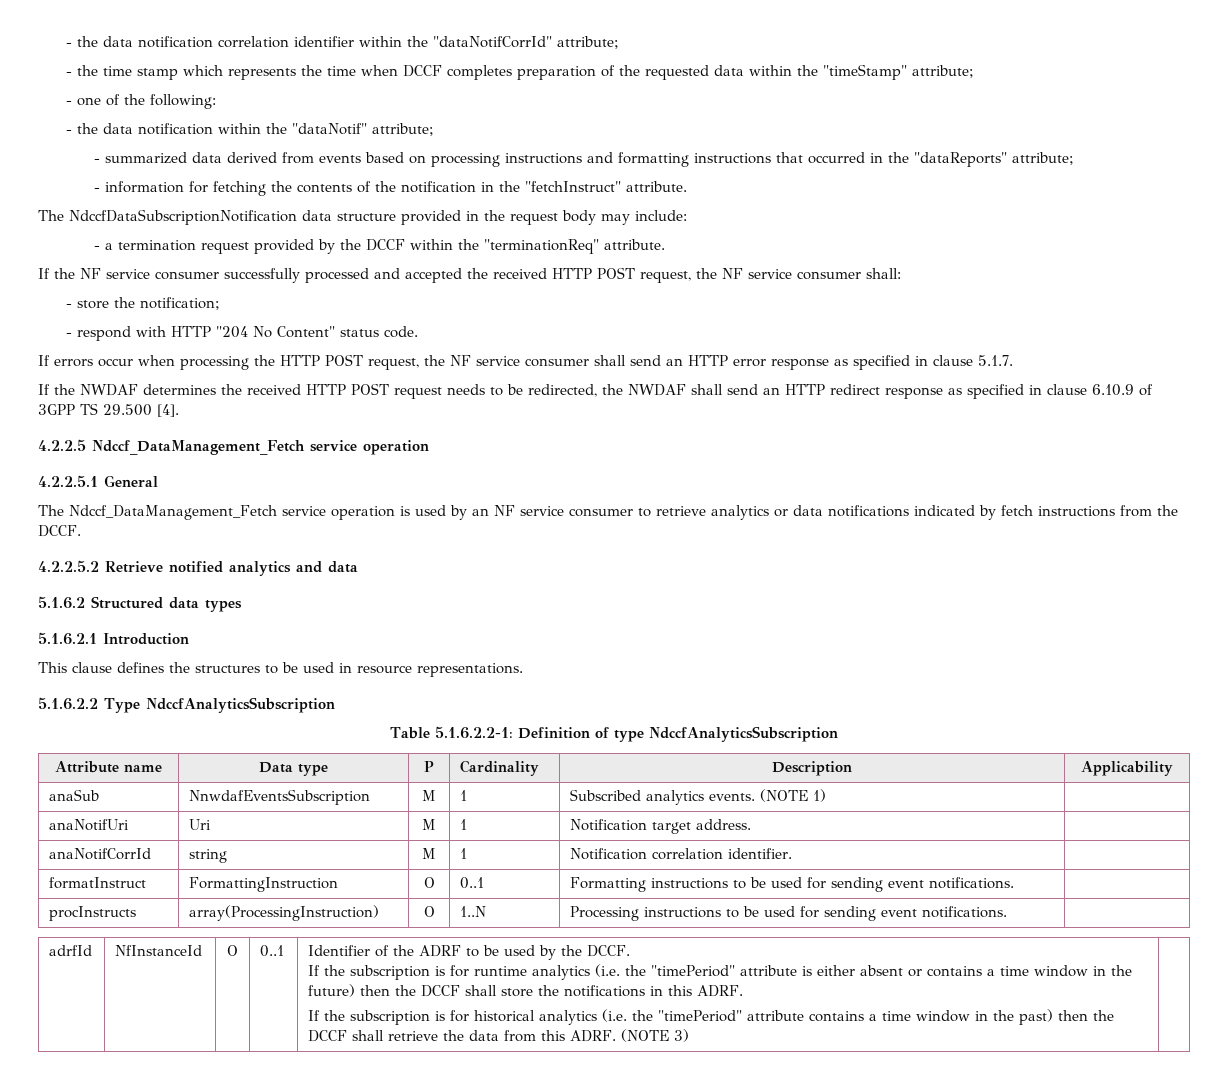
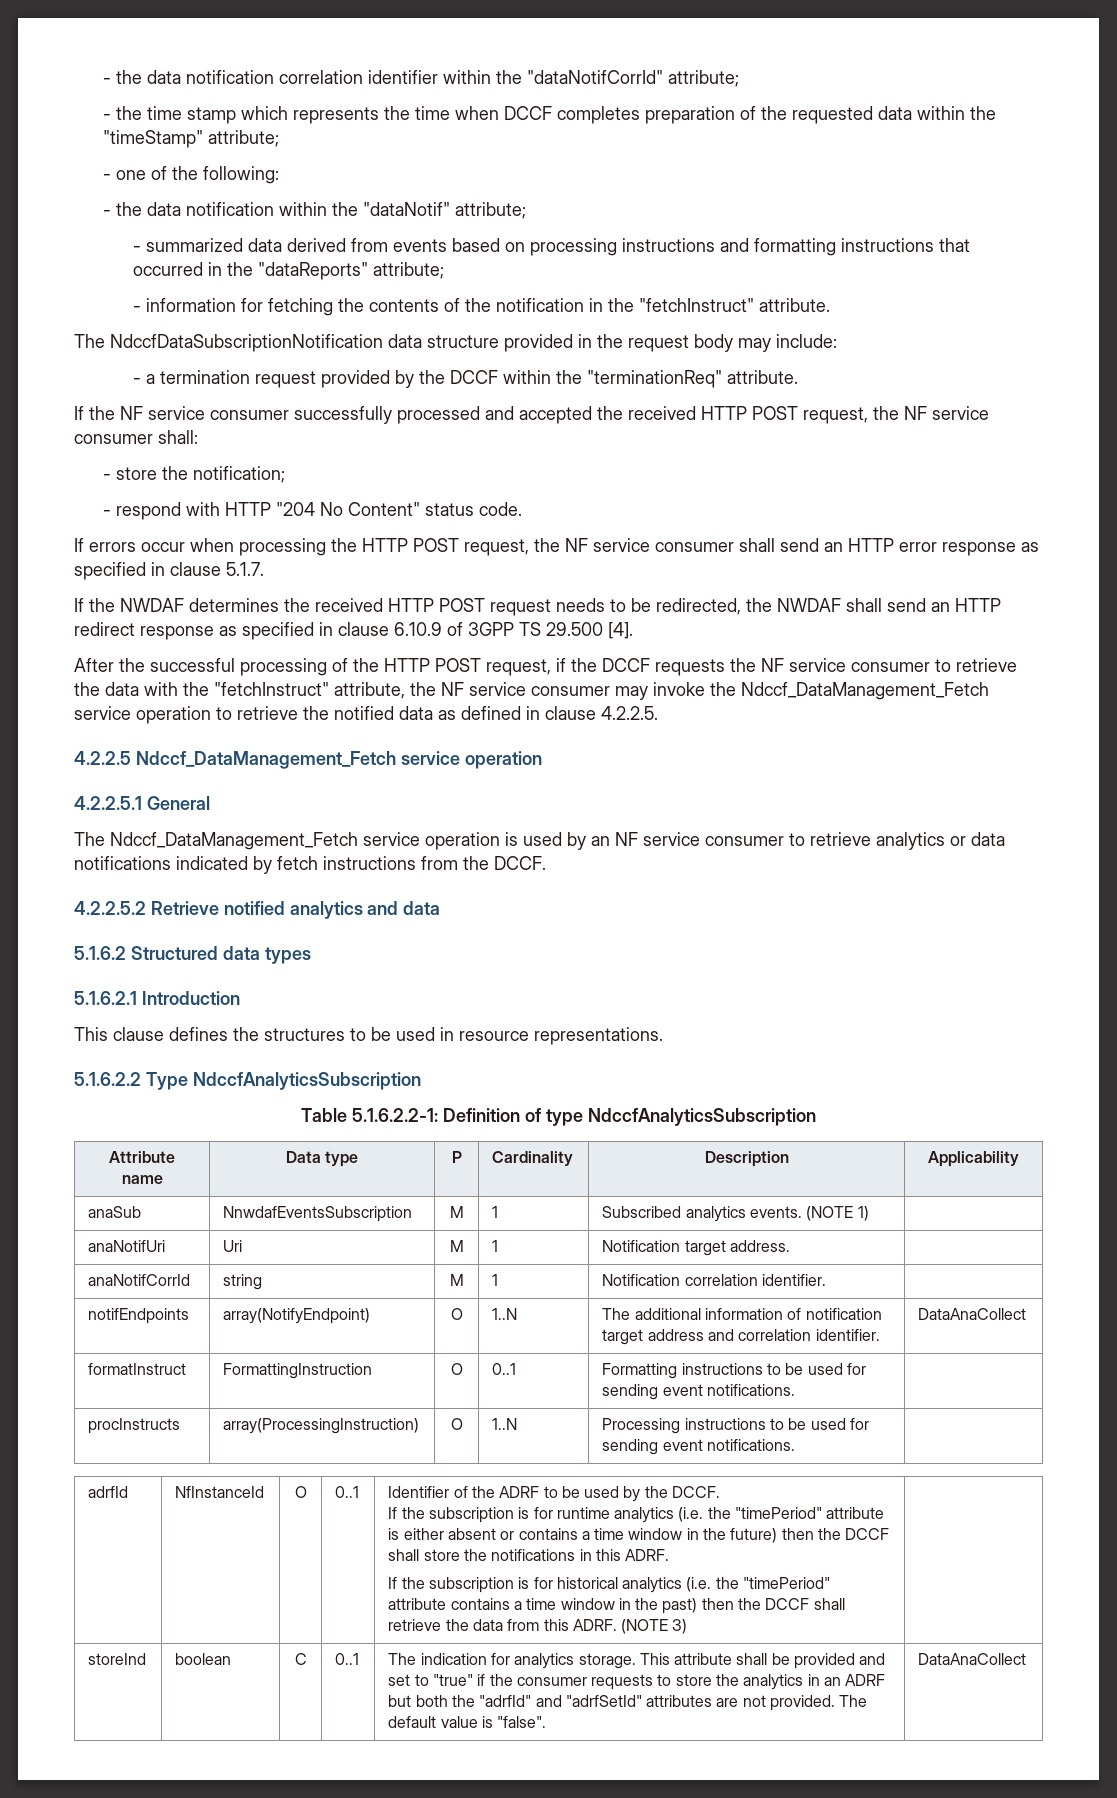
(179, 410) none -> [74,658,1017,676] [74,682,989,700] [74,706,658,724] // After the successful processing of the HTTP POST request, if the DCCF requests the NF service consumer to retrieve the data with the "fetchInstruct" attribute, the NF service consumer may invoke the Ndccf_DataManagement_Fetch service operation to retrieve the notified data as defined in clause 4.2.2.5.
(793, 853) none -> [88,1308,190,1324] [223,1308,371,1324] [450,1308,463,1320] [492,1308,518,1320] [602,1308,882,1320] [602,1329,880,1345] [918,1308,1027,1320] // notifEndpoints | array(NotifyEndpoint) | O | 1..N | The additional information of notification target address and correlation identifier. | DataAnaCollect
(690, 1035) none -> [88,1653,147,1665] [175,1653,232,1665] [294,1653,307,1665] [335,1653,360,1665] [388,1653,886,1669] [388,1674,886,1690] [388,1695,868,1711] [388,1716,547,1728] [918,1653,1027,1665] // storeInd | boolean | C | 0..1 | The indication for analytics storage. This attribute shall be provided and set to "true" if the consumer requests to store the analytics in an ADRF but both the "adrfId" and "adrfSetId" attributes are not provided. The default value is "false". | DataAnaCollect

